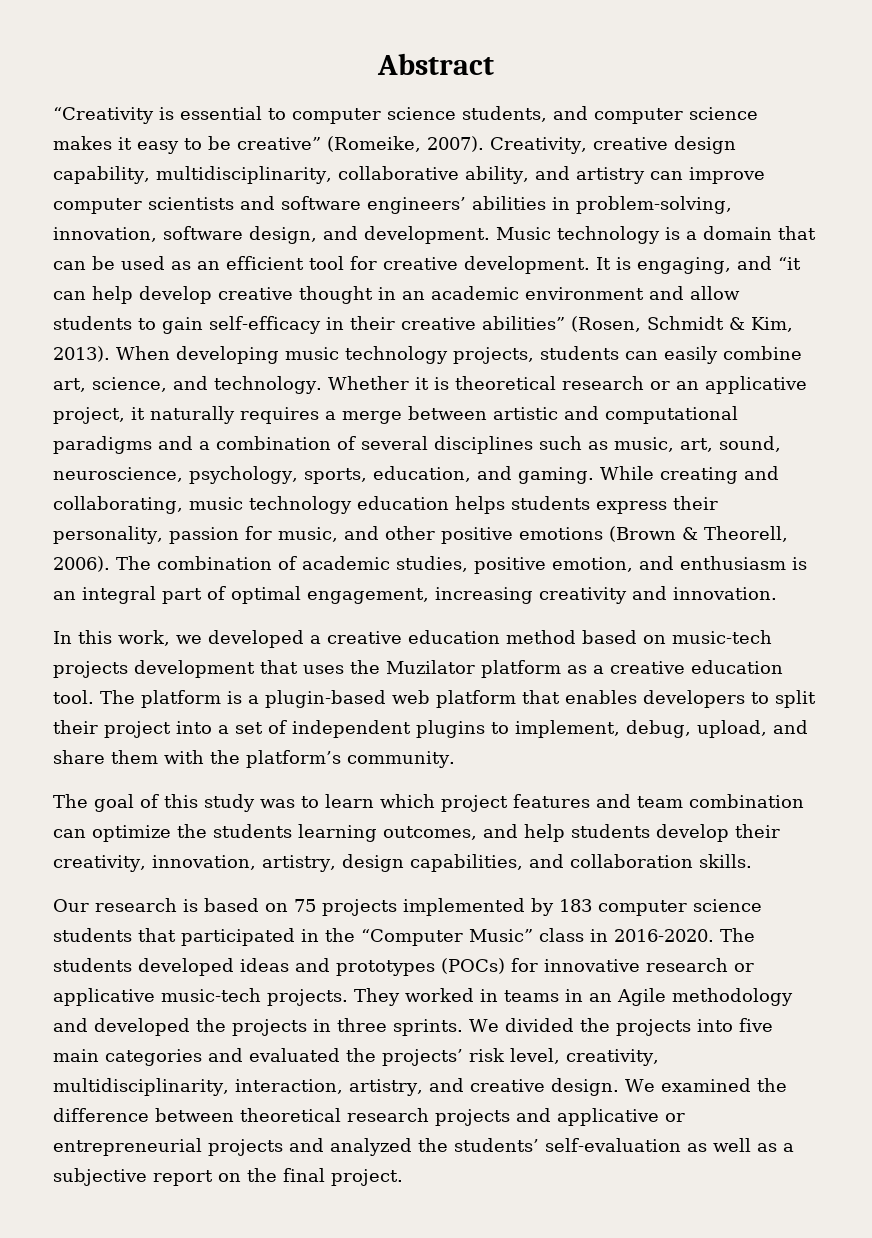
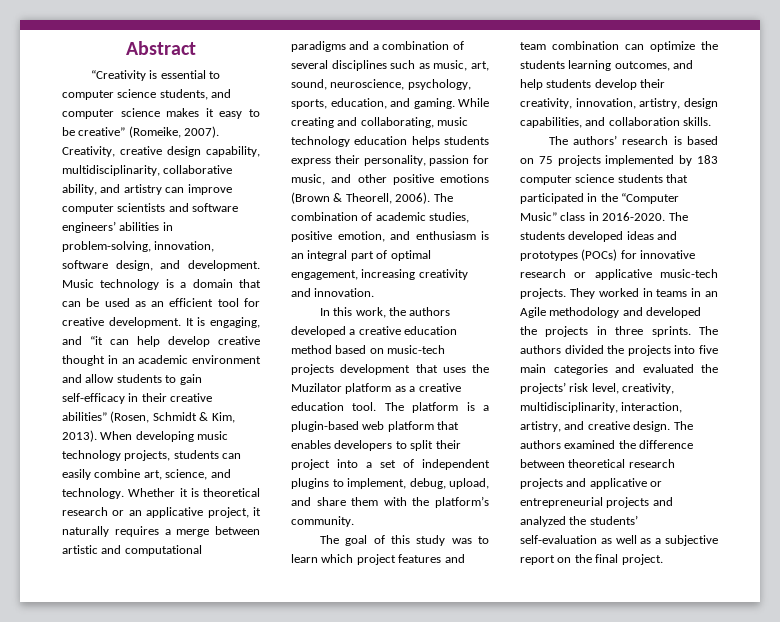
[176,635,202,644] we -> [389,307,451,316] the authors
[53,899,89,912] Our -> [548,135,618,145] The authors’
[469,1019,499,1032] We -> [699,326,718,335] [520,345,561,354] The authors
[624,1079,655,1092] We -> [673,421,693,430] [520,440,561,449] The authors

